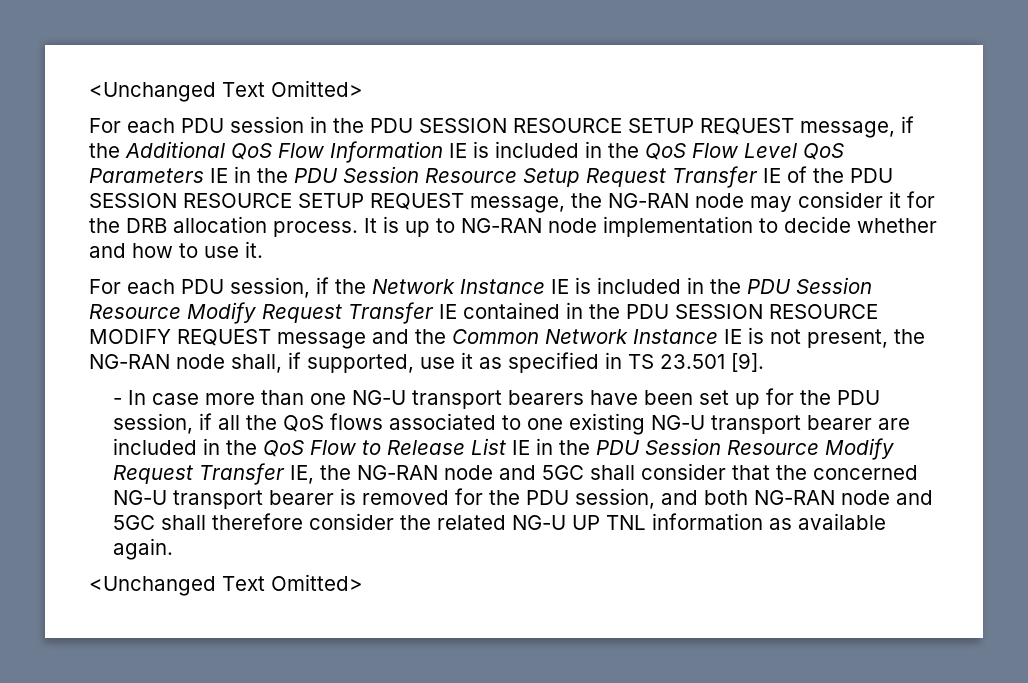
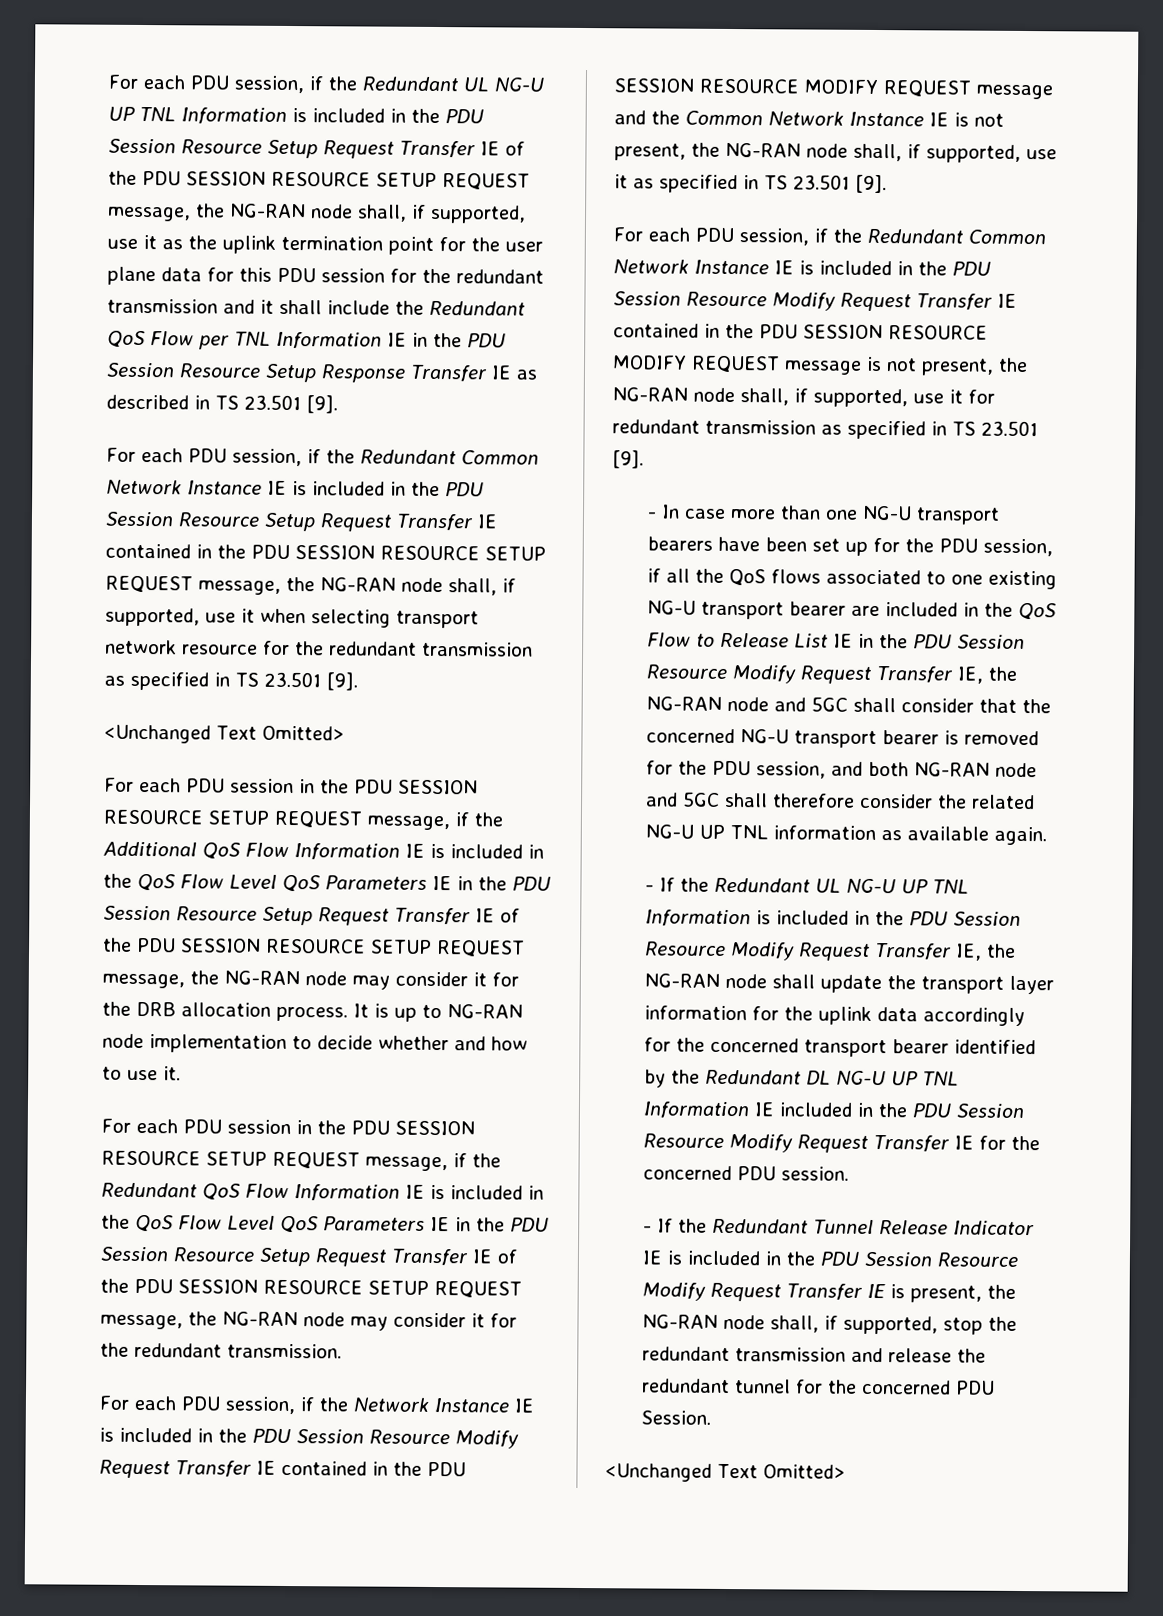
(89, 92) none -> [108,74,544,94] [108,106,484,124] [108,138,525,159] [108,170,530,190] [107,203,526,224] [107,235,543,255] [107,266,544,286] [107,298,526,316] [107,330,506,350] [106,362,537,383] [106,394,338,414] [106,447,539,467] [106,479,484,497] [105,511,497,532] [105,543,546,561] [105,575,516,596] [105,607,479,629] [105,639,533,657] [104,671,358,691] For each PDU session, if the Redundant UL NG-U UP TNL Information is included in the PDU Session Resource Setup Request Transfer IE of the PDU SESSION RESOURCE SETUP REQUEST message, the NG-RAN node shall, if supported, use it as the uplink termination point for the user plane data for this PDU session for the redundant transmission and it shall include the Redundant QoS Flow per TNL Information IE in the PDU Session Resource Setup Response Transfer IE as described in TS 23.501 [9]. // For each PDU session, if the Redundant Common Network Instance IE is included in the PDU Session Resource Setup Request Transfer IE contained in the PDU SESSION RESOURCE SETUP REQUEST message, the NG-RAN node shall, if supported, use it when selecting transport network resource for the redundant transmission as specified in TS 23.501 [9]. //
(263, 249) none -> [101,1118,475,1136] [101,1150,501,1172] [101,1182,544,1201] [101,1214,549,1233] [100,1246,517,1267] [100,1278,522,1298] [100,1311,517,1331] [100,1342,342,1359] // For each PDU session in the PDU SESSION RESOURCE SETUP REQUEST message, if the Redundant QoS Flow Information IE is included in the QoS Flow Level QoS Parameters IE in the PDU Session Resource Setup Request Transfer IE of the PDU SESSION RESOURCE SETUP REQUEST message, the NG-RAN node may consider it for the redundant transmission.
(764, 362) none -> [613,227,1046,246] [613,259,991,276] [613,291,1017,312] [613,323,988,340] [612,355,1028,376] [612,387,995,408] [612,419,1038,440] [612,450,644,469] // For each PDU session, if the Redundant Common Network Instance IE is included in the PDU Session Resource Modify Request Transfer IE contained in the PDU SESSION RESOURCE MODIFY REQUEST message is not present, the NG-RAN node shall, if supported, use it for redundant transmission as specified in TS 23.501 [9].
(173, 549) none -> [644,877,969,894] [644,909,1021,927] [643,941,1016,961] [643,973,1054,995] [643,1005,1025,1027] [643,1037,1036,1058] [643,1069,959,1088] [642,1101,1024,1119] [642,1133,1040,1153] [642,1165,849,1181] [642,1218,1035,1236] [641,1250,1018,1267] [641,1282,1016,1303] [641,1314,1017,1335] [641,1346,986,1363] [641,1378,995,1395] [640,1410,711,1425] // - If the Redundant UL NG-U UP TNL Information is included in the PDU Session Resource Modify Request Transfer IE, the NG-RAN node shall update the transport layer information for the uplink data accordingly for the concerned transport bearer identified by the Redundant DL NG-U UP TNL Information IE included in the PDU Session Resource Modify Request Transfer IE for the concerned PDU session. // - If the Redundant Tunnel Release Indicator IE is included in the PDU Session Resource Modify Request Transfer IE is present, the NG-RAN node shall, if supported, stop the redundant transmission and release the redundant tunnel for the concerned PDU Session.

